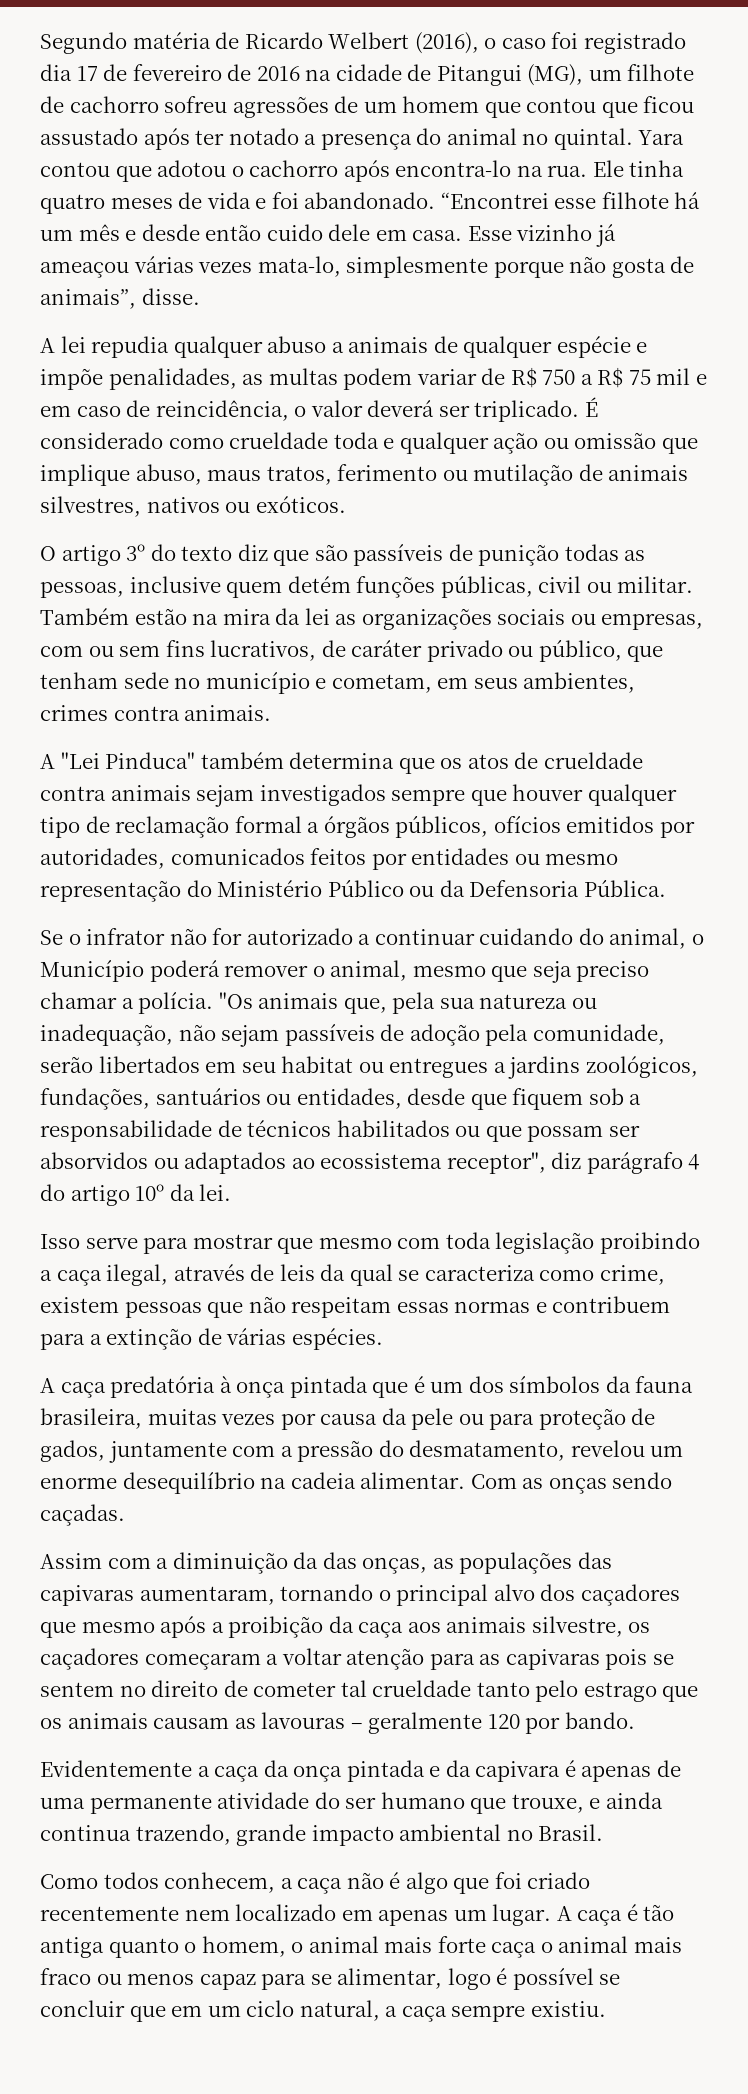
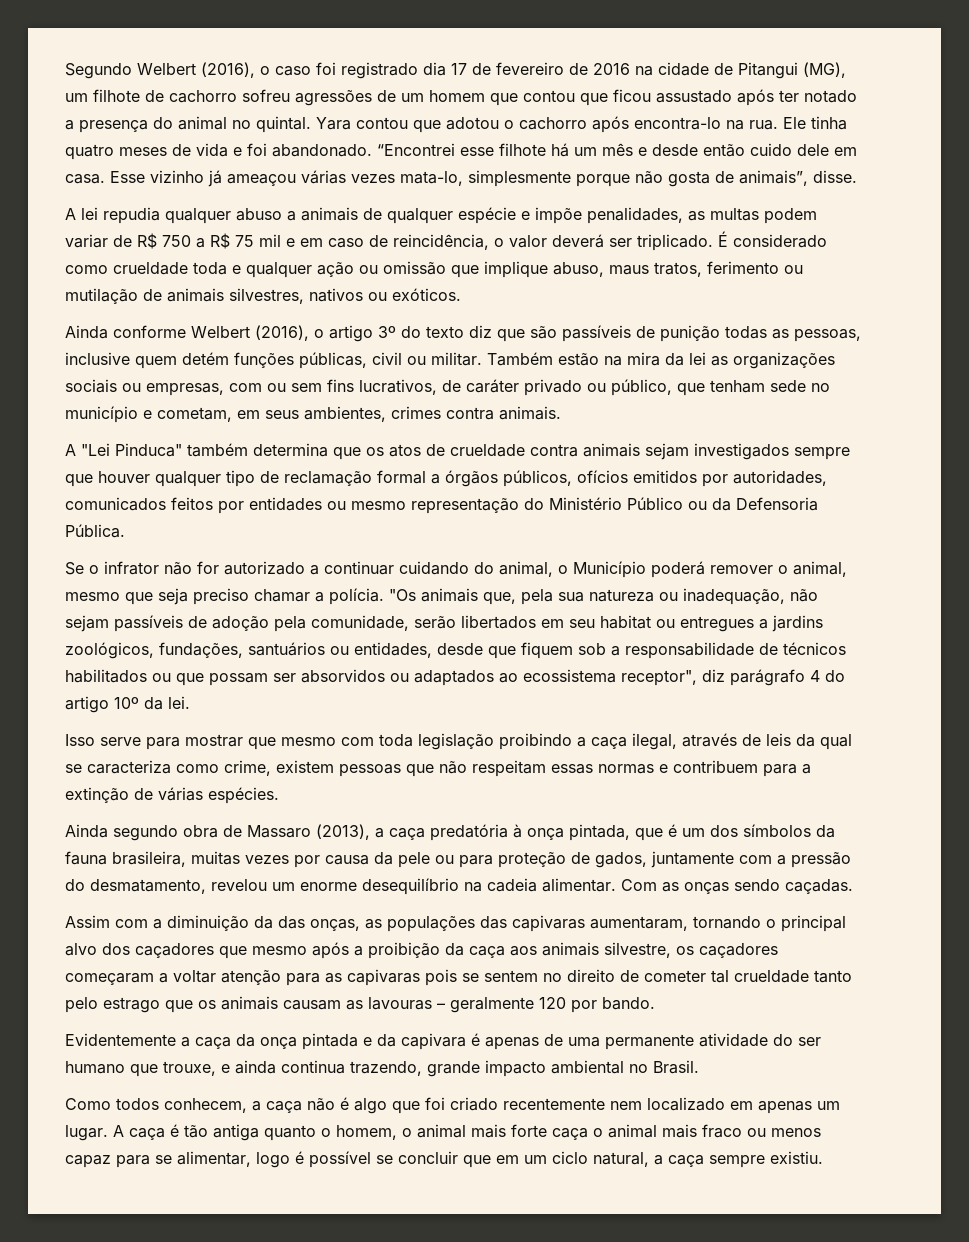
[132,32,323,49] matéria de Ricardo -> (132, 71) none
[40,546,56,561] O -> [65,325,324,341] Ainda conforme Welbert (2016), o
[40,1378,55,1393] A -> [65,824,384,841] Ainda segundo obra de Massaro (2013), a
[289,1376,368,1398] pintada -> [569,824,630,841] pintada,

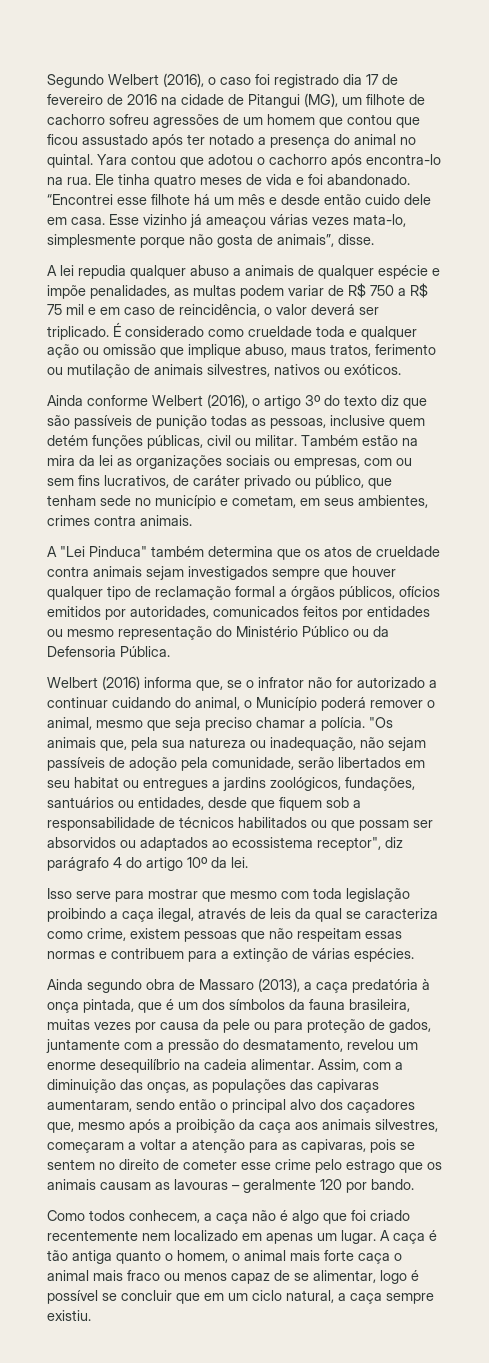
[65,562,84,575] Se -> [47,676,242,691] Welbert (2016) informa que, se
[621,879,853,894] [65,915,110,928] Com as onças sendo caçadas. // Assim -> [318,1059,359,1072] Assim,
[254,916,273,929] da -> (116, 1086) none
[693,916,761,929] tornando -> [136,1099,216,1110] sendo então
[219,946,247,959] que -> [47,1122,74,1133] que,
[604,942,778,958] silvestre, os caçadores -> [375,1119,438,1132] silvestres,
(216, 976) none -> [180,1142,188,1150] a
[347,969,420,986] capivaras -> [301,1139,366,1153] capivaras,
[711,970,852,983] tal crueldade tanto -> [241,1159,311,1170] esse crime
[65,1033,821,1050] [65,1060,699,1077] // Evidentemente a caça da onça pintada e da capivara é apenas de uma permanente atividade do ser humano que trouxe, e ainda continua trazendo, grande impacto ambiental no Brasil. -> (414, 1184) none
[116,1155,150,1168] para -> [274,1270,290,1281] de

